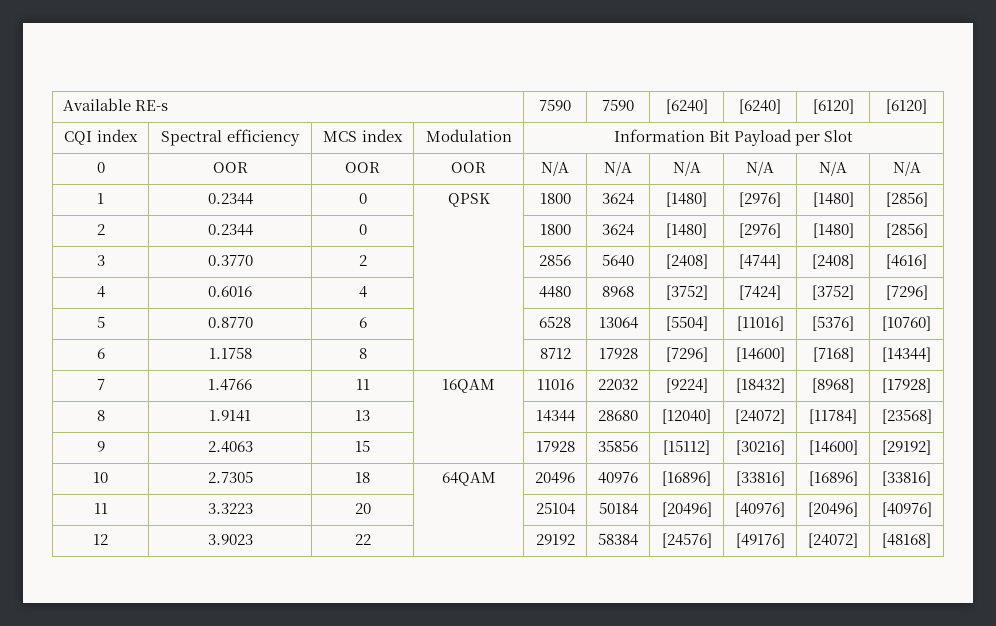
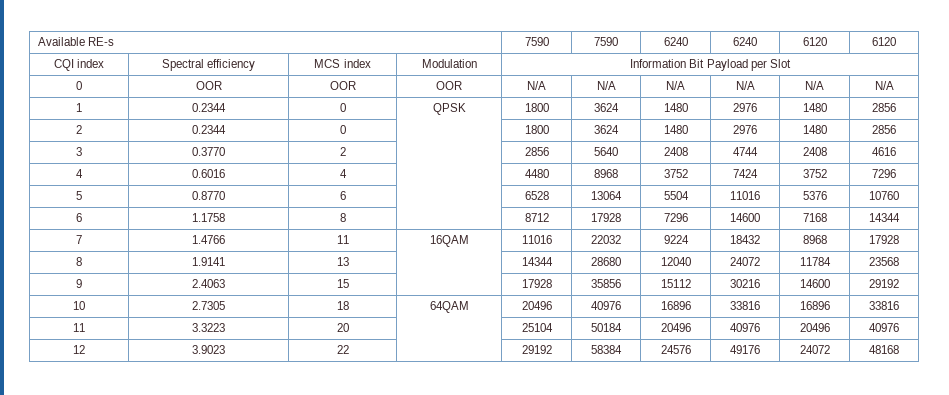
[665,99,708,114] [739,99,781,114] [812,99,854,114] [886,99,927,114] [6240] | [6240] | [6120] | [6120] -> [663,37,688,46] [733,37,757,46] [802,37,827,46] [872,37,896,46] 6240 | 6240 | 6120 | 6120
[666,192,707,207] [739,192,781,207] [812,192,854,207] [885,192,928,207] [1480] | [2976] | [1480] | [2856] -> [663,103,688,112] [733,103,757,112] [802,103,827,112] [872,103,896,112] 1480 | 2976 | 1480 | 2856
[666,223,707,238] [739,223,781,238] [812,223,854,238] [885,223,928,238] [1480] | [2976] | [1480] | [2856] -> [663,125,688,134] [733,125,757,134] [802,125,827,134] [872,125,896,134] 1480 | 2976 | 1480 | 2856
[665,254,708,269] [739,254,781,269] [812,254,854,269] [886,254,927,269] [2408] | [4744] | [2408] | [4616] -> [663,147,688,156] [733,147,758,156] [802,147,827,156] [872,147,896,156] 2408 | 4744 | 2408 | 4616
[665,285,708,300] [739,285,781,300] [812,285,854,300] [885,285,928,300] [3752] | [7424] | [3752] | [7296] -> [663,169,688,178] [733,169,758,178] [802,169,827,178] [872,169,896,178] 3752 | 7424 | 3752 | 7296
[665,316,708,331] [736,316,784,331] [812,316,854,331] [882,316,931,331] [5504] | [11016] | [5376] | [10760] -> [663,191,689,200] [730,191,760,200] [802,191,827,200] [869,191,899,200] 5504 | 11016 | 5376 | 10760
[665,347,708,362] [735,347,785,362] [812,347,854,362] [882,347,931,362] [7296] | [14600] | [7168] | [14344] -> [663,213,688,222] [730,213,760,222] [802,213,827,222] [869,213,900,222] 7296 | 14600 | 7168 | 14344
[665,378,708,393] [735,378,785,393] [812,378,854,393] [882,378,931,393] [9224] | [18432] | [8968] | [17928] -> [663,235,689,244] [730,235,760,244] [802,235,827,244] [869,235,899,244] 9224 | 18432 | 8968 | 17928
[662,409,711,424] [735,409,785,424] [809,409,857,424] [881,409,932,424] [12040] | [24072] | [11784] | [23568] -> [660,257,691,266] [730,257,760,266] [799,257,831,266] [869,257,899,266] 12040 | 24072 | 11784 | 23568
[663,440,710,455] [735,440,785,455] [808,440,858,455] [882,440,931,455] [15112] | [30216] | [14600] | [29192] -> [660,279,691,288] [730,279,760,288] [799,279,830,288] [869,279,899,288] 15112 | 30216 | 14600 | 29192
[662,471,711,486] [735,471,785,486] [808,471,858,486] [882,471,931,486] [16896] | [33816] | [16896] | [33816] -> [660,301,691,310] [730,301,760,310] [799,301,830,310] [869,301,899,310] 16896 | 33816 | 16896 | 33816
[661,502,712,517] [735,502,785,517] [808,502,858,517] [881,502,932,517] [20496] | [40976] | [20496] | [40976] -> [660,323,691,332] [730,323,760,332] [799,323,830,332] [869,323,899,332] 20496 | 40976 | 20496 | 40976
[661,533,712,548] [735,533,785,548] [808,533,858,548] [882,533,931,548] [24576] | [49176] | [24072] | [48168] -> [660,345,691,354] [730,345,760,354] [799,345,830,354] [869,345,899,354] 24576 | 49176 | 24072 | 48168

